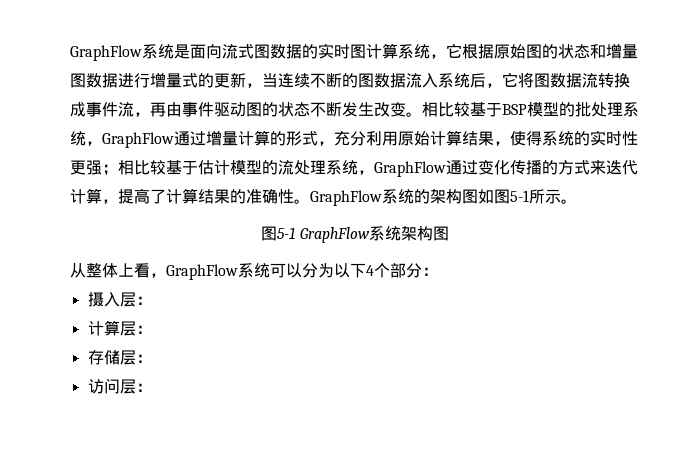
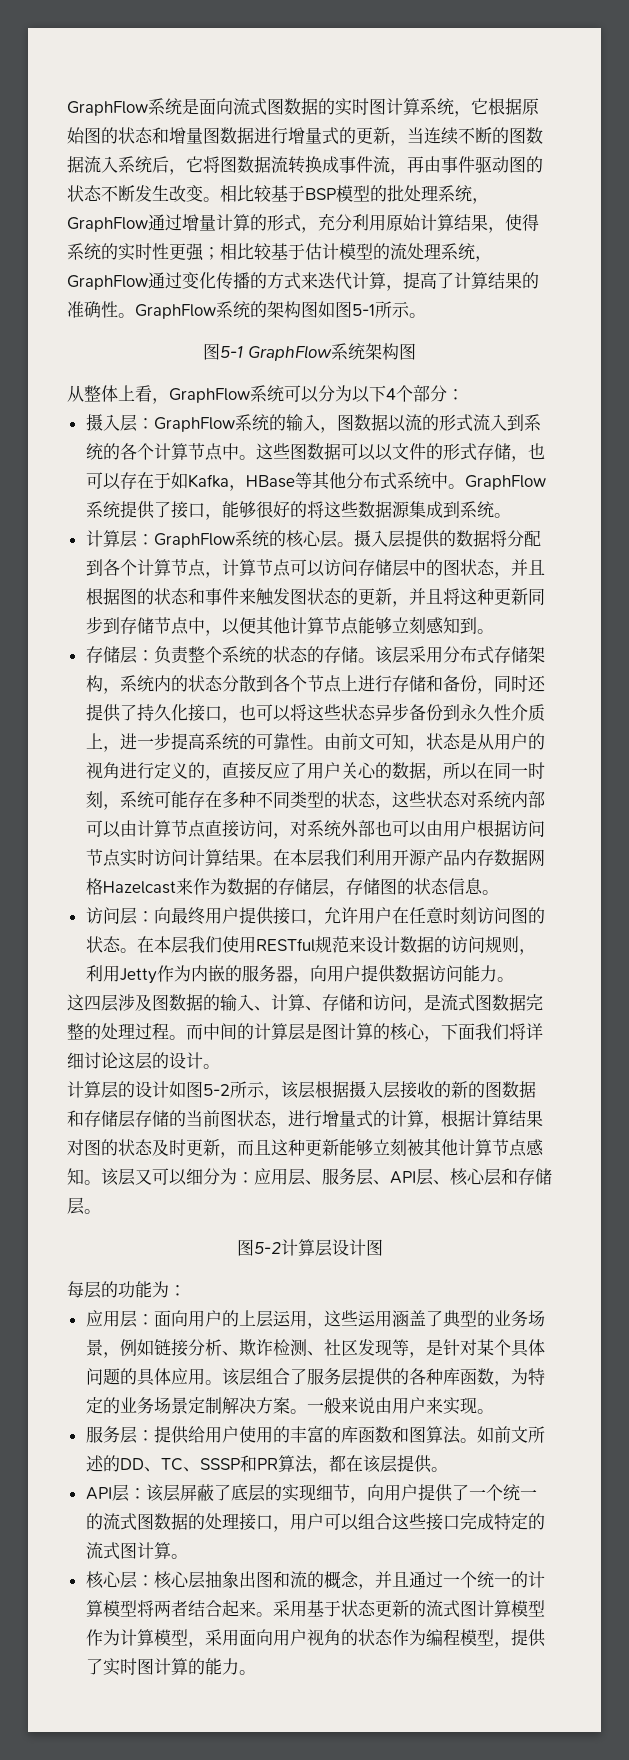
[87,320,152,336] [87,350,152,365] [87,378,152,394] // 计算层： // 存储层： // 访问层： -> [153,414,541,433] [85,443,545,462] [85,471,546,491] [85,501,511,520] [85,530,541,548] [85,559,545,578] [85,588,545,607] [85,616,494,636] [85,646,545,664] [85,675,546,694] [85,703,545,723] [85,732,545,752] [85,762,545,781] [85,791,545,810] [85,820,545,839] [85,849,545,867] [85,878,499,897] [85,907,545,926] [85,936,536,955] [85,965,514,984] [67,994,543,1013] [67,1023,543,1042] [67,1052,220,1070] [67,1081,536,1100] [67,1110,543,1129] [67,1138,544,1158] [67,1168,552,1186] [67,1197,101,1215] [236,1239,383,1257] [67,1281,186,1299] [85,1310,545,1329] [85,1339,545,1358] [85,1368,545,1387] [85,1397,494,1415] [85,1426,545,1444] [85,1455,448,1474] [85,1484,537,1503] [85,1513,545,1532] [85,1542,188,1560] [85,1571,545,1590] [85,1600,545,1618] [85,1629,546,1648] [85,1658,256,1676] GraphFlow系统的输入，图数据以流的形式流入到系统的各个计算节点中。这些图数据可以以文件的形式存储，也可以存在于如Kafka，HBase等其他分布式系统中。GraphFlow系统提供了接口，能够很好的将这些数据源集成到系统。 // 计算层：GraphFlow系统的核心层。摄入层提供的数据将分配到各个计算节点，计算节点可以访问存储层中的图状态，并且根据图的状态和事件来触发图状态的更新，并且将这种更新同步到存储节点中，以便其他计算节点能够立刻感知到。 // 存储层：负责整个系统的状态的存储。该层采用分布式存储架构，系统内的状态分散到各个节点上进行存储和备份，同时还提供了持久化接口，也可以将这些状态异步备份到永久性介质上，进一步提高系统的可靠性。由前文可知，状态是从用户的视角进行定义的，直接反应了用户关心的数据，所以在同一时刻，系统可能存在多种不同类型的状态，这些状态对系统内部可以由计算节点直接访问，对系统外部也可以由用户根据访问节点实时访问计算结果。在本层我们利用开源产品内存数据网格Hazelcast来作为数据的存储层，存储图的状态信息。 // 访问层：向最终用户提供接口，允许用户在任意时刻访问图的状态。在本层我们使用RESTful规范来设计数据的访问规则，利用Jetty作为内嵌的服务器，向用户提供数据访问能力。 // 这四层涉及图数据的输入、计算、存储和访问，是流式图数据完整的处理过程。而中间的计算层是图计算的核心，下面我们将详细讨论这层的设计。 // 计算层的设计如图5-2所示，该层根据摄入层接收的新的图数据和存储层存储的当前图状态，进行增量式的计算，根据计算结果对图的状态及时更新，而且这种更新能够立刻被其他计算节点感知。该层又可以细分为：应用层、服务层、API层、核心层和存储层。 // 图5-2计算层设计图 // 每层的功能为： // 应用层：面向用户的上层运用，这些运用涵盖了典型的业务场景，例如链接分析、欺诈检测、社区发现等，是针对某个具体问题的具体应用。该层组合了服务层提供的各种库函数，为特定的业务场景定制解决方案。一般来说由用户来实现。 // 服务层：提供给用户使用的丰富的库函数和图算法。如前文所述的DD、TC、SSSP和PR算法，都在该层提供。 // API层：该层屏蔽了底层的实现细节，向用户提供了一个统一的流式图数据的处理接口，用户可以组合这些接口完成特定的流式图计算。 // 核心层：核心层抽象出图和流的概念，并且通过一个统一的计算模型将两者结合起来。采用基于状态更新的流式图计算模型作为计算模型，采用面向用户视角的状态作为编程模型，提供了实时图计算的能力。

